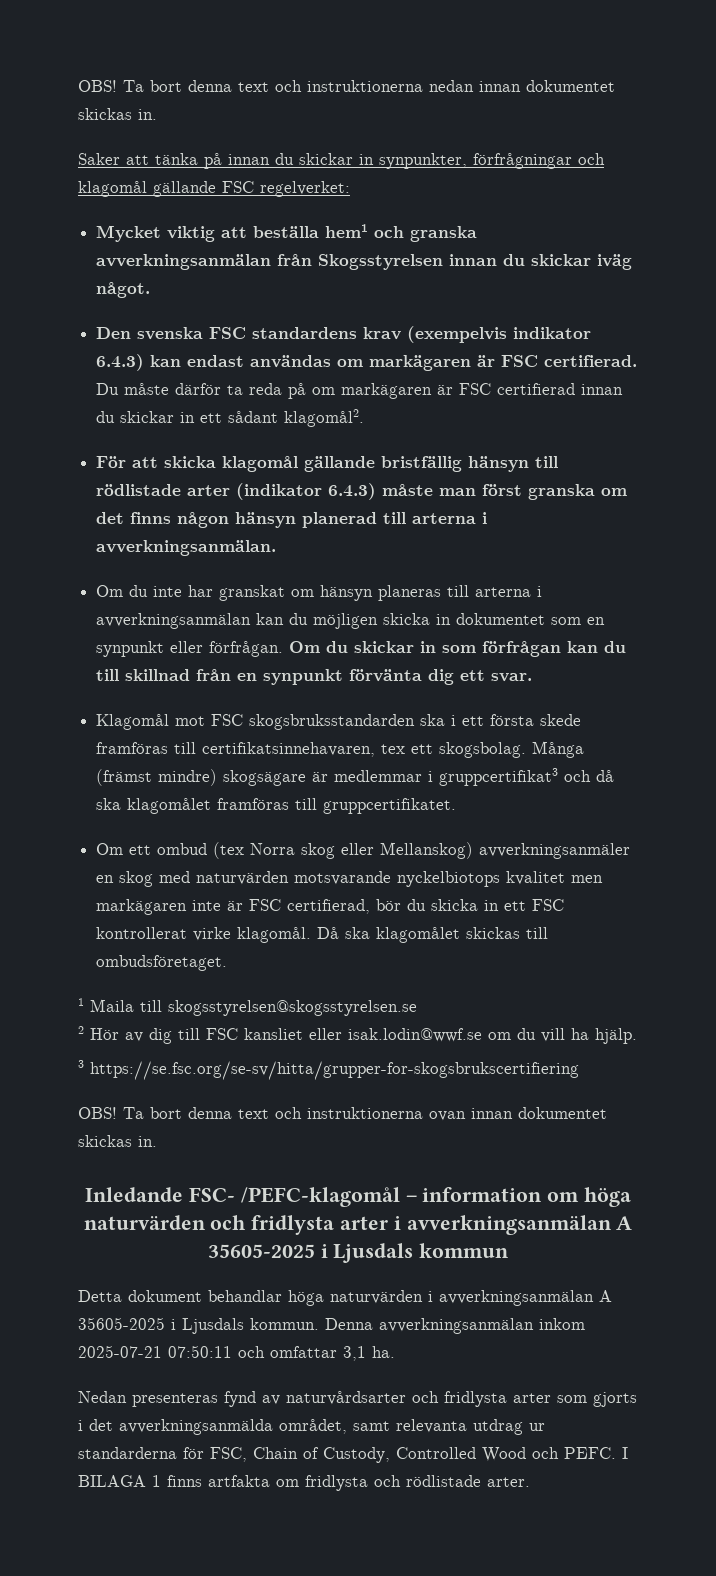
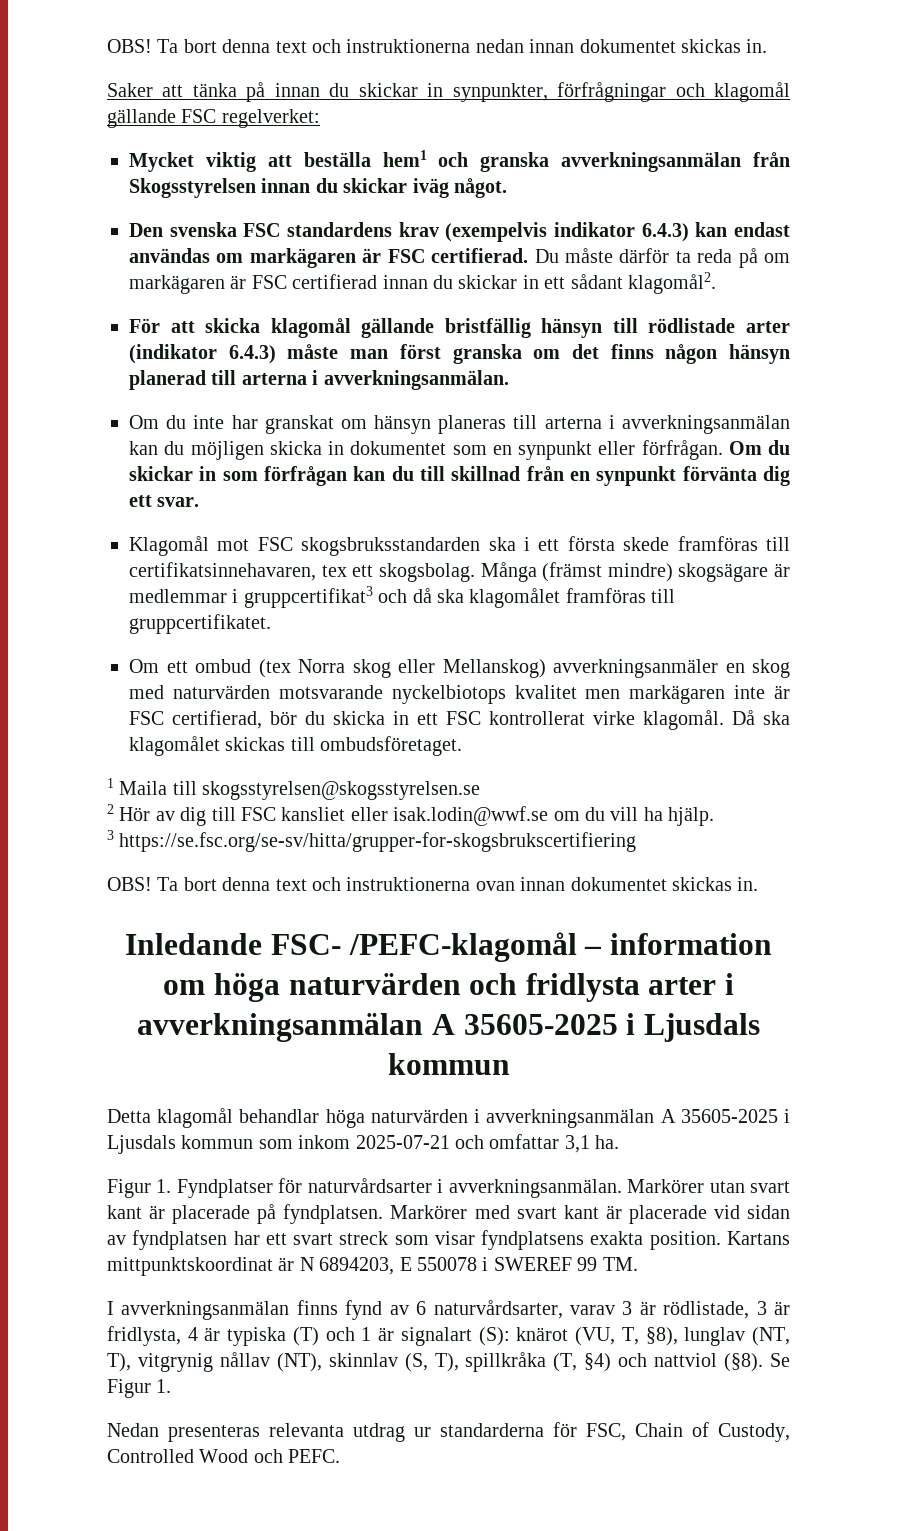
[128,1290,202,1302] dokument -> [157,1108,234,1128] klagomål
[250,1318,534,1334] kommun. Denna avverkningsanmälan -> [181,1135,293,1149] kommun som
[168,1345,232,1358] 07:50:11 -> (450, 1142) none
[78,1391,637,1407] [78,1419,390,1435] Nedan presenteras fynd av naturvårdsarter och fridlysta arter som gjorts i det avverkningsanmälda området, samt -> [107,1178,790,1198] [107,1204,791,1224] [107,1230,790,1250] [107,1257,638,1276] [107,1300,790,1320] [107,1326,791,1346] [107,1352,790,1372] [107,1379,172,1398] [107,1423,260,1442] Figur 1. Fyndplatser för naturvårdsarter i avverkningsanmälan. Markörer utan svart kant är placerade på fyndplatsen. Markörer med svart kant är placerade vid sidan av fyndplatsen har ett svart streck som visar fyndplatsens exakta position. Kartans mittpunktskoordinat är N 6894203, E 550078 i SWEREF 99 TM. // I avverkningsanmälan finns fynd av 6 naturvårdsarter, varav 3 är rödlistade, 3 är fridlysta, 4 är typiska (T) och 1 är signalart (S): knärot (VU, T, §8), lunglav (NT, T), vitgrynig nållav (NT), skinnlav (S, T), spillkråka (T, §4) och nattviol (§8). Se Figur 1. // Nedan presenteras
[622,1447,628,1459] [78,1475,530,1491] I BILAGA 1 finns artfakta om fridlysta och rödlistade arter. -> (341, 1456) none

